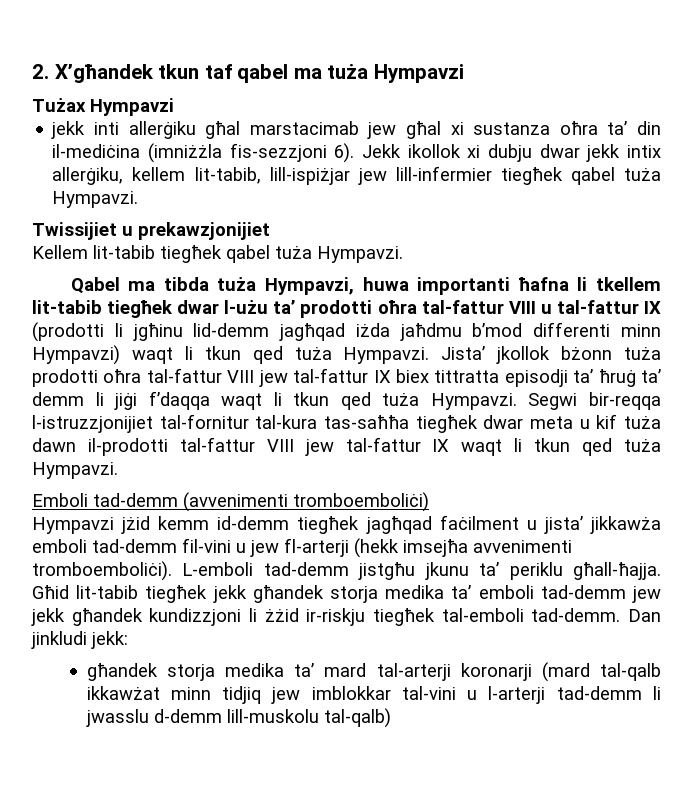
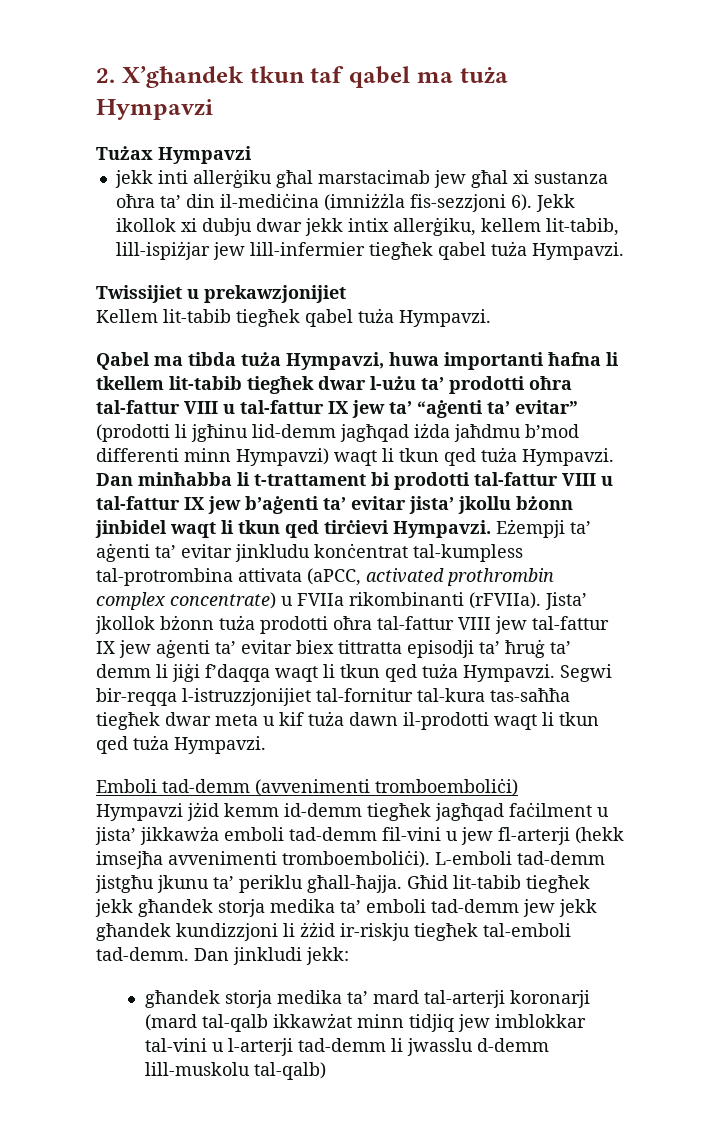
(661, 307) none -> [352,400,578,418] jew ta’ “aġenti ta’ evitar”
(430, 355) none -> [96,472,613,490] [96,496,573,514] [95,519,591,538] [96,543,523,562] [96,568,554,586] [96,592,541,610] Dan minħabba li t-trattament bi prodotti tal-fattur VIII u tal-fattur IX jew b’aġenti ta’ evitar jista’ jkollu bżonn jinbidel waqt li tkun qed tirċievi Hympavzi. Eżempji ta’ aġenti ta’ evitar jinkludu konċentrat tal-kumpless tal-protrombina attivata (aPCC, activated prothrombin complex concentrate) u FVIIa rikombinanti (rFVIIa).
(391, 376) none -> [119,639,292,658] jew aġenti ta’ evitar
[179,437,450,456] tal-fattur VIII jew tal-fattur IX -> (489, 721) none

